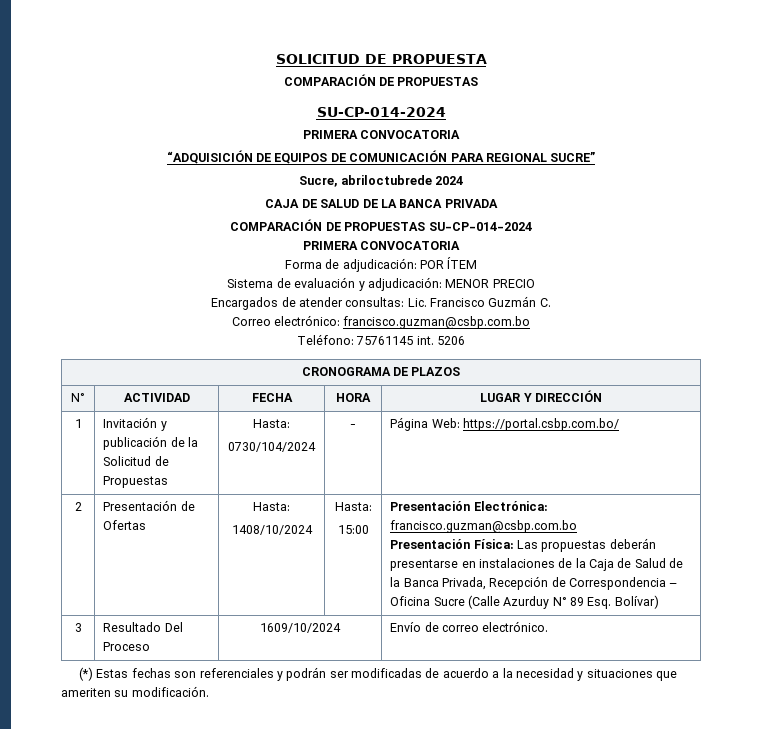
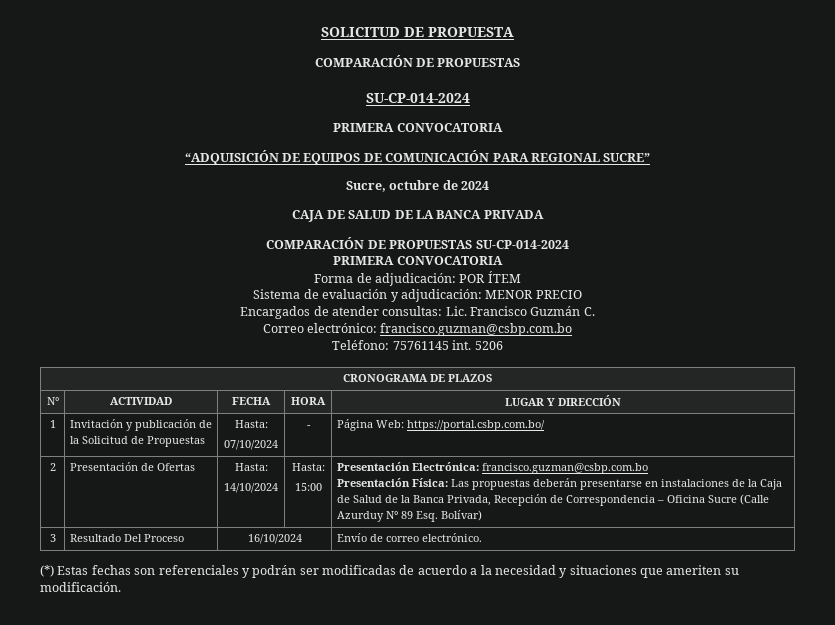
[341,175,432,185] abriloctubrede -> [389,180,458,190] octubre de
[228,442,316,452] 0730/104/2024 -> [224,440,278,450] 07/10/2024
[231,525,313,535] 1408/10/2024 -> [224,483,278,493] 14/10/2024
[260,623,341,633] 1609/10/2024 -> [247,534,302,544] 16/10/2024

